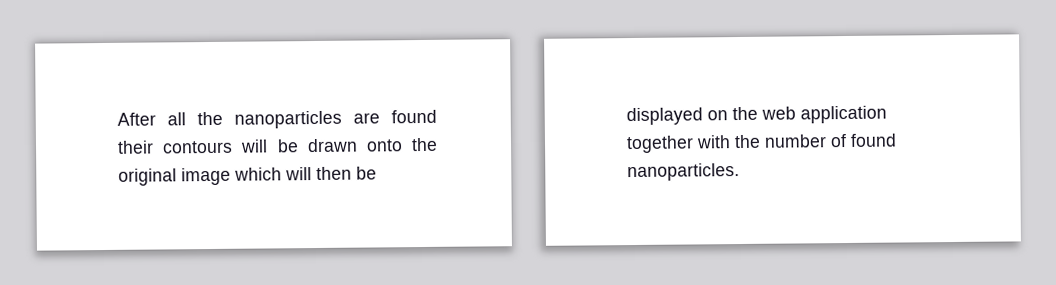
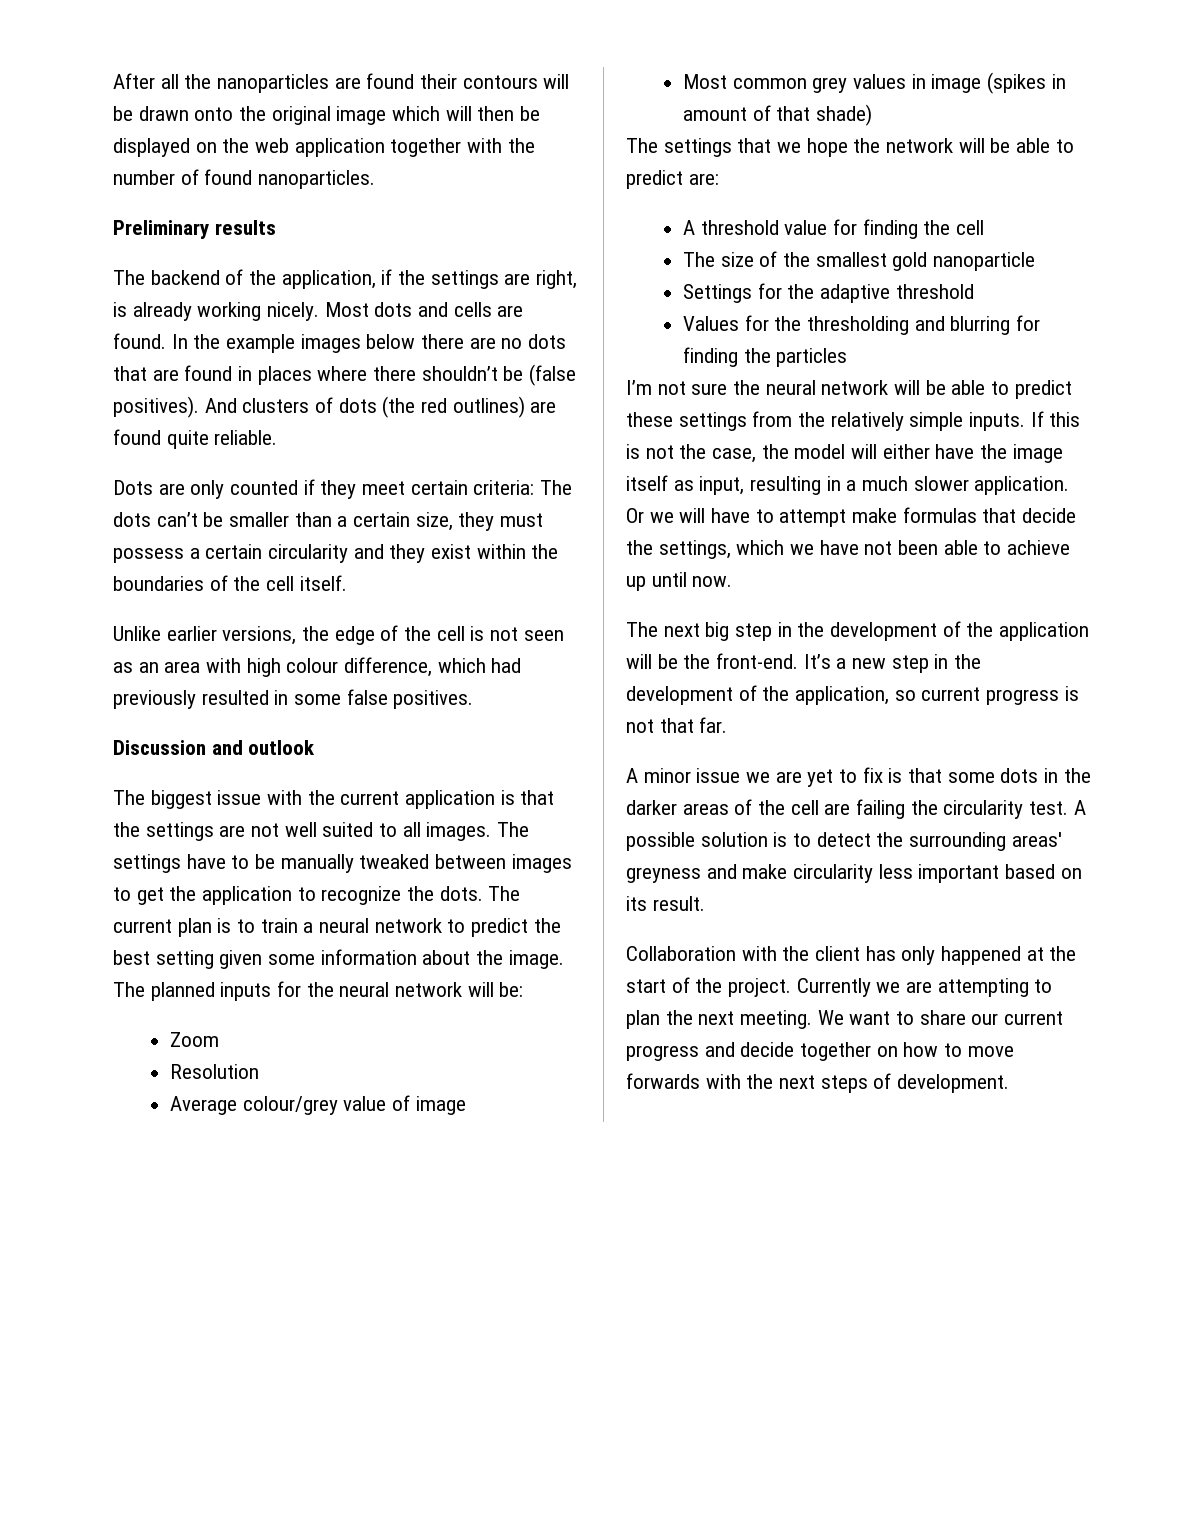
(740, 172) none -> [113,220,276,239] [113,269,578,289] [113,302,524,321] [113,333,567,353] [113,364,577,386] [113,396,557,418] [113,429,278,449] [113,479,573,499] [113,512,544,531] [113,544,559,563] [113,575,347,591] [113,625,564,645] [113,657,522,677] [113,689,474,709] [113,740,316,755] [113,790,555,809] [113,822,530,841] [113,854,572,873] [113,886,521,905] [113,918,561,937] [113,949,564,969] [113,981,524,1001] [170,1032,220,1047] [170,1064,260,1079] [170,1095,466,1115] [683,72,1066,94] [683,104,873,126] [626,138,1074,157] [626,170,719,189] [683,219,985,239] [683,251,1036,271] [683,283,974,303] [683,315,1041,335] [683,347,848,367] [626,380,1072,399] [626,411,1081,431] [626,444,1063,463] [626,475,1070,495] [626,507,1077,527] [626,540,1071,559] [626,572,733,591] [626,621,1090,641] [626,653,982,673] [626,685,1079,705] [626,717,728,733] [626,767,1091,787] [626,799,1086,819] [626,832,1062,851] [626,864,1082,883] [626,896,705,911] [626,946,1077,965] [626,977,1053,997] [626,1010,1064,1029] [626,1042,1014,1061] [626,1073,1010,1093] // Preliminary results // The backend of the application, if the settings are right, is already working nicely. Most dots and cells are found. In the example images below there are no dots that are found in places where there shouldn’t be (false positives). And clusters of dots (the red outlines) are found quite reliable. // Dots are only counted if they meet certain criteria: The dots can’t be smaller than a certain size, they must possess a certain circularity and they exist within the boundaries of the cell itself. // Unlike earlier versions, the edge of the cell is not seen as an area with high colour difference, which had previously resulted in some false positives. // Discussion and outlook // The biggest issue with the current application is that the settings are not well suited to all images. The settings have to be manually tweaked between images to get the application to recognize the dots. The current plan is to train a neural network to predict the best setting given some information about the image. The planned inputs for the neural network will be: // Zoom // Resolution // Average colour/grey value of image // Most common grey values in image (spikes in amount of that shade) // The settings that we hope the network will be able to predict are: // A threshold value for finding the cell // The size of the smallest gold nanoparticle // Settings for the adaptive threshold // Values for the thresholding and blurring for finding the particles // I’m not sure the neural network will be able to predict these settings from the relatively simple inputs. If this is not the case, the model will either have the image itself as input, resulting in a much slower application. Or we will have to attempt make formulas that decide the settings, which we have not been able to achieve up until now. // The next big step in the development of the application will be the front-end. It’s a new step in the development of the application, so current progress is not that far. // A minor issue we are yet to fix is that some dots in the darker areas of the cell are failing the circularity test. A possible solution is to detect the surrounding areas' greyness and make circularity less important based on its result. // Collaboration with the client has only happened at the start of the project. Currently we are attempting to plan the next meeting. We want to share our current progress and decide together on how to move forwards with the next steps of development.

